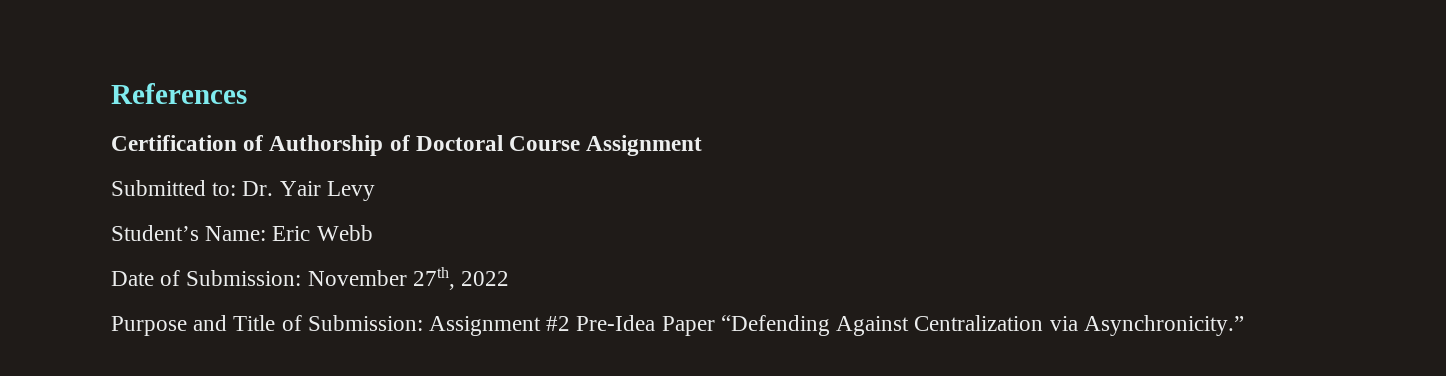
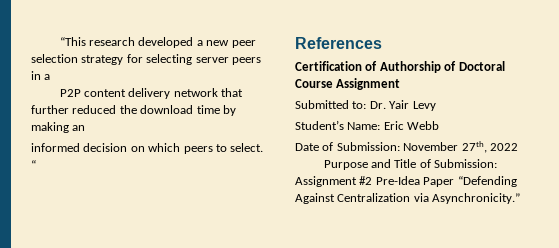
(111, 93) none -> [59,37,256,48] [31,54,261,65] [31,71,51,80] [59,88,244,99] [31,105,236,116] [31,122,86,133] [31,143,264,154] [31,160,36,169] “This research developed a new peer selection strategy for selecting server peers in a // P2P content delivery network that further reduced the download time by making an // informed decision on which peers to select. “ //

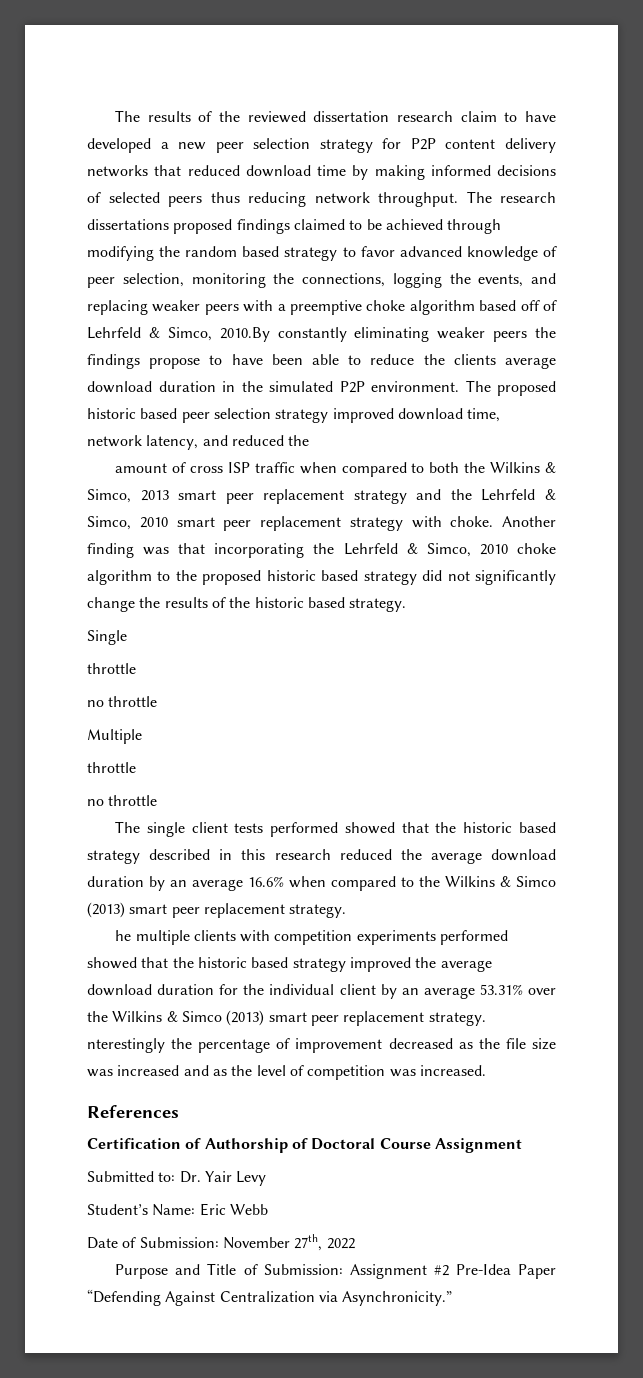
[59,37,136,46] “This research -> [115,110,556,123] The results of the reviewed dissertation research claim to have
[146,54,261,65] [31,71,51,80] [59,88,244,99] [31,105,236,116] [31,122,86,133] [31,143,264,154] [31,160,36,169] selecting server peers in a // P2P content delivery network that further reduced the download time by making an // informed decision on which peers to select. “ -> [410,138,556,153] [87,165,556,180] [87,191,556,207] [87,219,502,234] [87,246,557,261] [87,273,556,288] [87,300,557,315] [87,327,556,342] [87,354,556,369] [87,380,556,396] [87,408,501,423] [87,435,310,450] [115,462,556,477] [87,489,556,504] [87,516,556,531] [87,543,556,558] [87,570,556,585] [87,597,407,612] [87,630,127,645] [87,663,136,674] [87,696,158,707] [87,729,142,744] [87,762,136,773] [87,795,158,806] [115,821,556,837] [87,849,556,864] [87,876,556,891] [87,902,347,918] [115,930,509,945] [87,957,492,972] [87,984,557,999] [87,1010,486,1026] [87,1038,556,1053] [87,1065,486,1080] P2P content delivery networks that reduced download time by making informed decisions of selected peers thus reducing network throughput. The research dissertations proposed findings claimed to be achieved through modifying the random based strategy to favor advanced knowledge of peer selection, monitoring the connections, logging the events, and replacing weaker peers with a preemptive choke algorithm based off of Lehrfeld & Simco, 2010.By constantly eliminating weaker peers the findings propose to have been able to reduce the clients average download duration in the simulated P2P environment. The proposed historic based peer selection strategy improved download time, network latency, and reduced the // amount of cross ISP traffic when compared to both the Wilkins & Simco, 2013 smart peer replacement strategy and the Lehrfeld & Simco, 2010 smart peer replacement strategy with choke. Another finding was that incorporating the Lehrfeld & Simco, 2010 choke algorithm to the proposed historic based strategy did not significantly change the results of the historic based strategy. // Single // throttle // no throttle // Multiple // throttle // no throttle // The single client tests performed showed that the historic based strategy described in this research reduced the average download duration by an average 16.6% when compared to the Wilkins & Simco (2013) smart peer replacement strategy. // he multiple clients with competition experiments performed showed that the historic based strategy improved the average download duration for the individual client by an average 53.31% over the Wilkins & Simco (2013) smart peer replacement strategy. nterestingly the percentage of improvement decreased as the file size was increased and as the level of competition was increased.

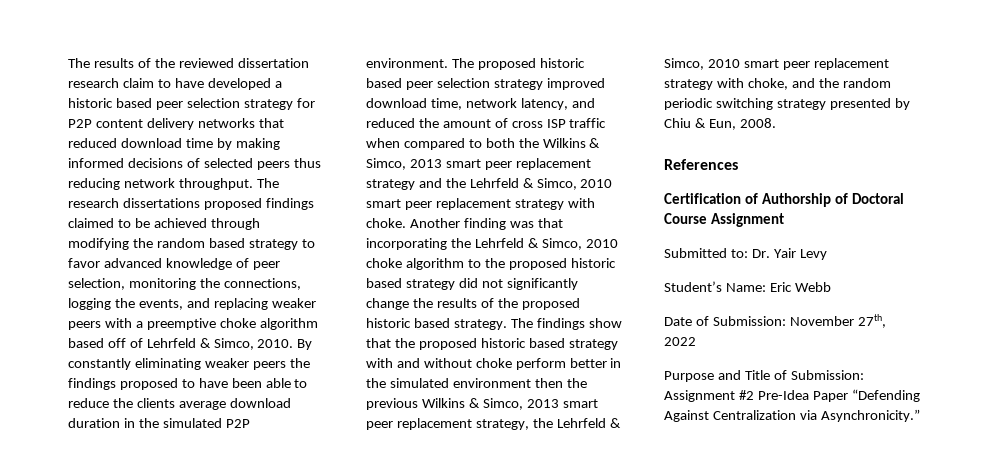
[178,142,207,150] new -> [68,98,152,108] historic based
[219,327,270,342] 2010.By -> [257,339,313,350] 2010. By
[149,358,201,369] propose -> [119,378,178,390] proposed
(310, 440) // -> (439, 123) none
(251, 602) none -> [521,298,580,310] proposed
[87,630,127,645] [87,663,136,674] [87,696,158,707] [87,729,142,744] [87,762,136,773] [87,795,158,806] [115,821,556,837] [87,849,556,864] [87,876,556,891] [87,902,347,918] [115,930,509,945] [87,957,492,972] [87,984,557,999] [87,1010,486,1026] [87,1038,556,1053] [87,1065,486,1080] // Single // throttle // no throttle // Multiple // throttle // no throttle // The single client tests performed showed that the historic based strategy described in this research reduced the average download duration by an average 16.6% when compared to the Wilkins & Simco (2013) smart peer replacement strategy. // he multiple clients with competition experiments performed showed that the historic based strategy improved the average download duration for the individual client by an average 53.31% over the Wilkins & Simco (2013) smart peer replacement strategy. nterestingly the percentage of improvement decreased as the file size was increased and as the level of competition was increased. -> [510,318,622,330] [366,338,618,350] [366,358,622,370] [366,378,587,388] [366,398,598,410] [366,418,621,430] [664,58,889,70] [664,78,891,90] [664,98,910,110] [664,118,776,130] The findings show that the proposed historic based strategy with and without choke perform better in the simulated environment then the previous Wilkins & Simco, 2013 smart peer replacement strategy, the Lehrfeld & Simco, 2010 smart peer replacement strategy with choke, and the random periodic switching strategy presented by Chiu & Eun, 2008.

